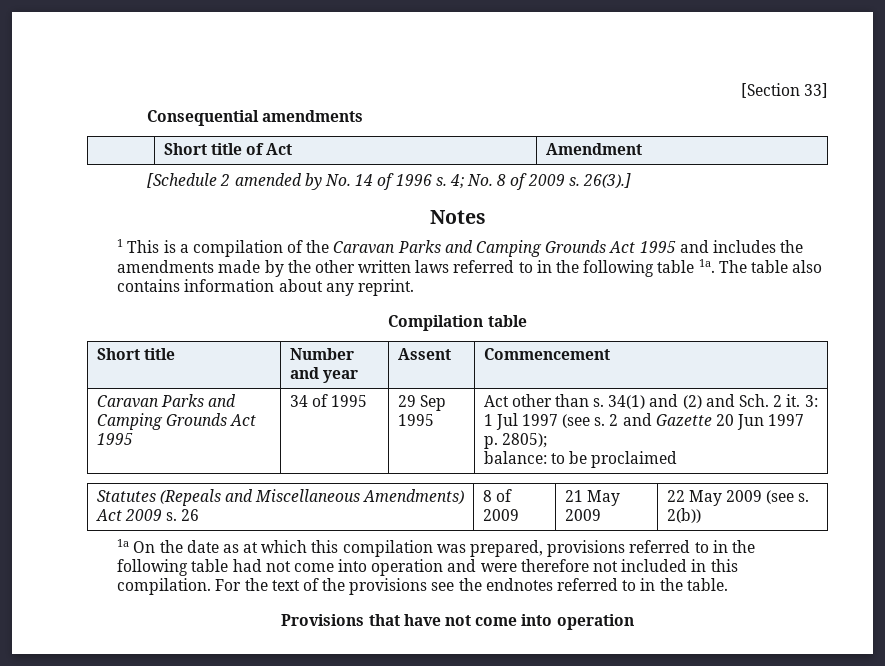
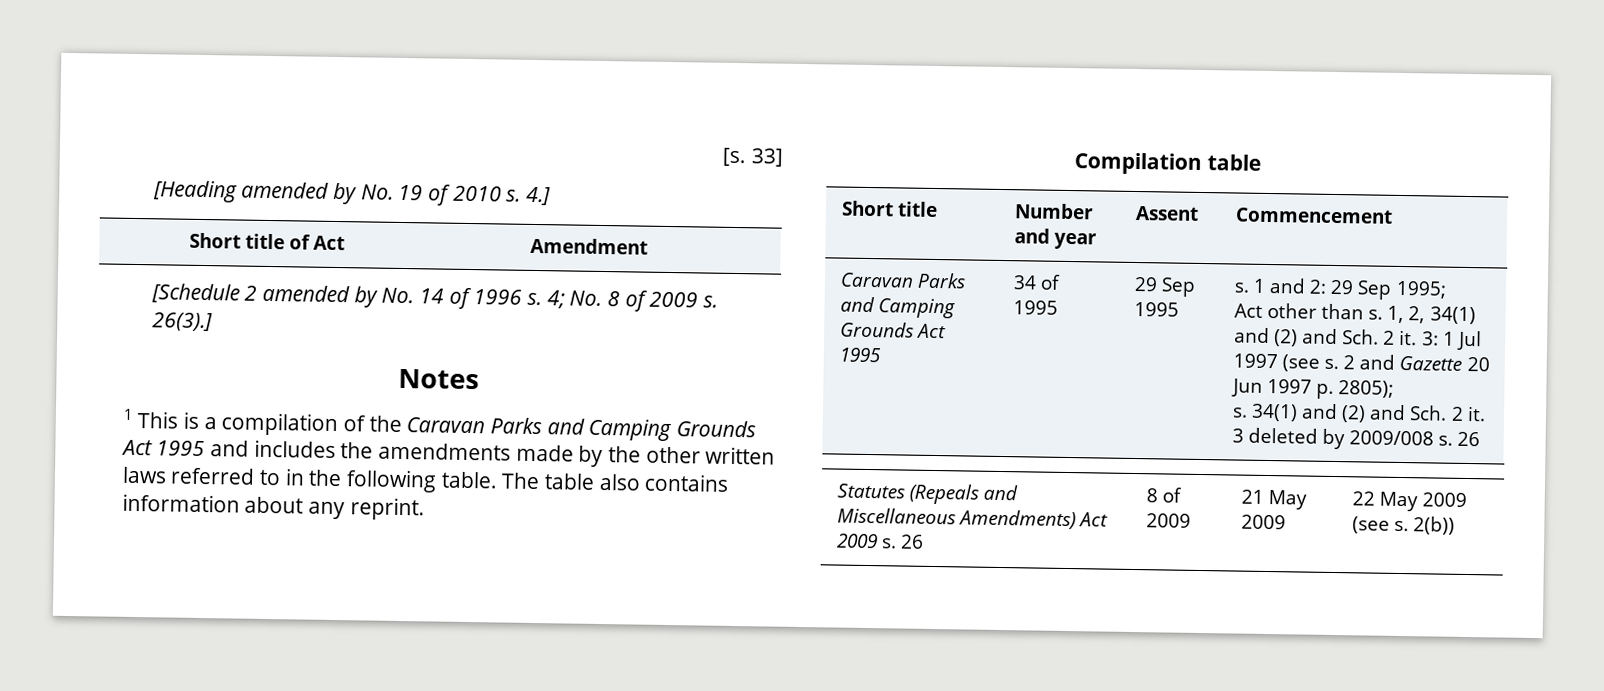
[740,83,800,98] [Section -> [722,147,747,167] [s.
[147,110,364,126] Consequential amendments -> [152,180,551,206] [Heading amended by No. 19 of 2010 s. 4.]
[657,259,715,273] table 1a. -> [440,471,498,489] table.
(434, 420) none -> [1233,278,1447,300] s. 1 and 2: 29 Sep 1995; //
(605, 402) none -> [1387,305,1426,324] 1, 2,
[483,451,678,468] balance: to be proclaimed -> [1231,403,1486,423] [1231,427,1481,450] s. 34(1) and (2) and Sch. 2 it. 3 deleted by 2009/008 s. 26
[117,539,755,557] [117,559,738,576] [117,578,728,595] [281,614,634,630] // 1a On the date as at which this compilation was prepared, provisions referred to in the following table had not come into operation and were therefore not included in this compilation. For the text of the provisions see the endnotes referred to in the table. // Provisions that have not come into operation -> (1456, 525) none

